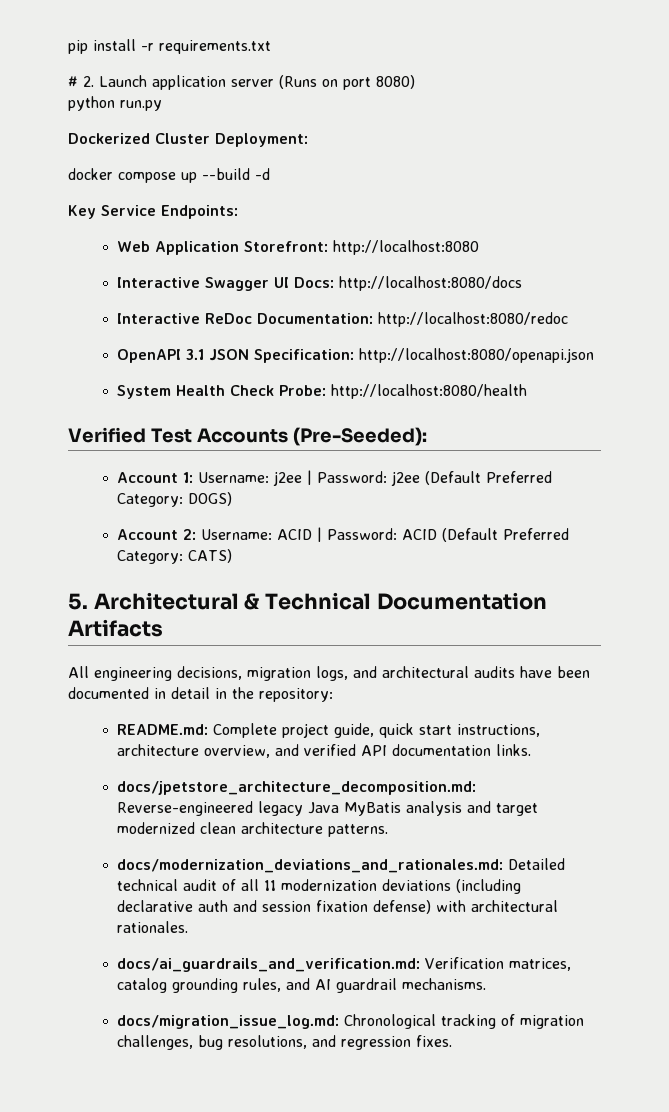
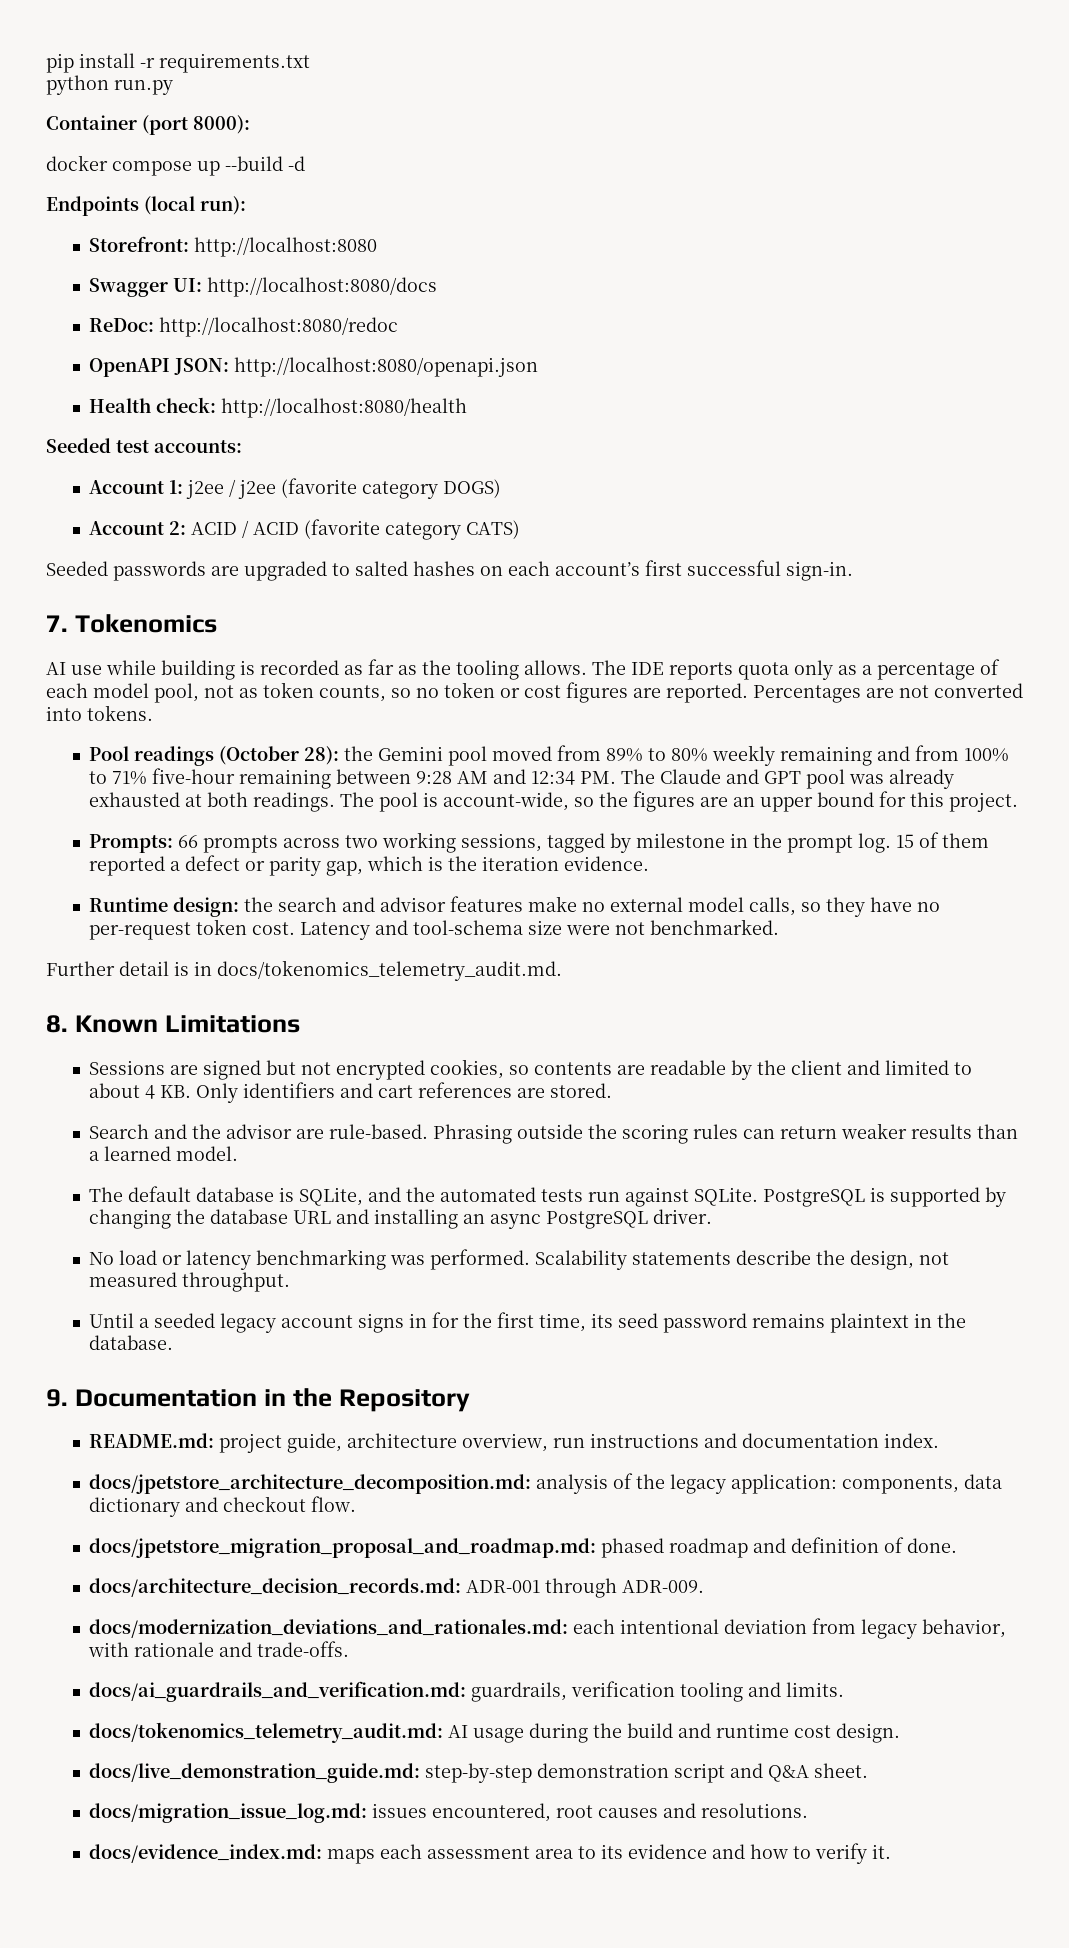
[68,75,415,90] // # 2. Launch application server (Runs on port 8080) -> (310, 63) none
[68,133,308,147] Dockerized Cluster Deployment: -> [46,115,250,135] Container (port 8000):
[68,205,238,219] [117,240,480,255] [117,276,523,291] [117,312,569,327] [117,348,595,363] [117,384,528,399] [68,427,427,446] [117,470,553,486] [117,492,233,507] [117,527,570,542] [117,549,233,564] [68,592,547,610] [68,619,163,637] [68,666,590,681] [68,687,333,702] Key Service Endpoints: // Web Application Storefront: http://localhost:8080 // Interactive Swagger UI Docs: http://localhost:8080/docs // Interactive ReDoc Documentation: http://localhost:8080/redoc // OpenAPI 3.1 JSON Specification: http://localhost:8080/openapi.json // System Health Check Probe: http://localhost:8080/health // Verified Test Accounts (Pre-Seeded): // Account 1: Username: j2ee | Password: j2ee (Default Preferred Category: DOGS) // Account 2: Username: ACID | Password: ACID (Default Preferred Category: CATS) // 5. Architectural & Technical Documentation Artifacts // All engineering decisions, migration logs, and architectural audits have been documented in detail in the repository: -> [46,196,246,216] [88,236,377,257] [88,277,437,297] [88,317,398,337] [88,357,538,377] [88,397,467,418] [46,438,242,453] [88,478,501,499] [88,519,520,540] [46,560,853,581] [46,614,217,633] [46,659,1000,680] [46,682,1023,703] [46,705,153,721] [88,745,1009,766] [88,768,954,789] [88,791,1018,812] [88,832,989,853] [88,855,649,876] [88,896,940,917] [88,919,779,940] [46,960,562,981] [46,1015,300,1033] [88,1059,972,1080] [88,1082,612,1103] [88,1123,1018,1144] [88,1146,238,1161] [88,1186,1006,1207] [88,1209,712,1229] [88,1249,949,1270] [88,1272,290,1292] [88,1312,966,1333] [88,1335,173,1350] [46,1388,470,1412] Endpoints (local run): // Storefront: http://localhost:8080 // Swagger UI: http://localhost:8080/docs // ReDoc: http://localhost:8080/redoc // OpenAPI JSON: http://localhost:8080/openapi.json // Health check: http://localhost:8080/health // Seeded test accounts: // Account 1: j2ee / j2ee (favorite category DOGS) // Account 2: ACID / ACID (favorite category CATS) // Seeded passwords are upgraded to salted hashes on each account’s first successful sign-in. // 7. Tokenomics // AI use while building is recorded as far as the tooling allows. The IDE reports quota only as a percentage of each model pool, not as token counts, so no token or cost figures are reported. Percentages are not converted into tokens. // Pool readings (October 28): the Gemini pool moved from 89% to 80% weekly remaining and from 100% to 71% five-hour remaining between 9:28 AM and 12:34 PM. The Claude and GPT pool was already exhausted at both readings. The pool is account-wide, so the figures are an upper bound for this project. // Prompts: 66 prompts across two working sessions, tagged by milestone in the prompt log. 15 of them reported a defect or parity gap, which is the iteration evidence. // Runtime design: the search and advisor features make no external model calls, so they have no per-request token cost. Latency and tool-schema size were not benchmarked. // Further detail is in docs/tokenomics_telemetry_audit.md. // 8. Known Limitations // Sessions are signed but not encrypted cookies, so contents are readable by the client and limited to about 4 KB. Only identifiers and cart references are stored. // Search and the advisor are rule-based. Phrasing outside the scoring rules can return weaker results than a learned model. // The default database is SQLite, and the automated tests run against SQLite. PostgreSQL is supported by changing the database URL and installing an async PostgreSQL driver. // No load or latency benchmarking was performed. Scalability statements describe the design, not measured throughput. // Until a seeded legacy account signs in for the first time, its seed password remains plaintext in the database. // 9. Documentation in the Repository
[213,723,278,738] Complete -> (214, 1440) none
[379,723,541,738] [117,744,532,758] [117,781,477,795] [117,801,539,816] [117,822,389,837] [117,858,566,873] [117,879,522,894] [117,900,559,914] [117,921,189,933] [117,957,572,972] [117,978,487,993] [117,1014,585,1029] [117,1035,453,1050] quick start instructions, architecture overview, and verified API documentation links. // docs/jpetstore_architecture_decomposition.md: Reverse-engineered legacy Java MyBatis analysis and target modernized clean architecture patterns. // docs/modernization_deviations_and_rationales.md: Detailed technical audit of all 11 modernization deviations (including declarative auth and session fixation defense) with architectural rationales. // docs/ai_guardrails_and_verification.md: Verification matrices, catalog grounding rules, and AI guardrail mechanisms. // docs/migration_issue_log.md: Chronological tracking of migration challenges, bug resolutions, and regression fixes. -> [346,1433,939,1452] [88,1473,1002,1494] [88,1496,356,1517] [88,1537,957,1558] [88,1578,704,1598] [88,1618,1006,1639] [87,1641,349,1657] [88,1681,844,1702] [88,1722,900,1743] [88,1763,868,1783] [88,1803,808,1823] [88,1843,891,1864] architecture overview, run instructions and documentation index. // docs/jpetstore_architecture_decomposition.md: analysis of the legacy application: components, data dictionary and checkout flow. // docs/jpetstore_migration_proposal_and_roadmap.md: phased roadmap and definition of done. // docs/architecture_decision_records.md: ADR-001 through ADR-009. // docs/modernization_deviations_and_rationales.md: each intentional deviation from legacy behavior, with rationale and trade-offs. // docs/ai_guardrails_and_verification.md: guardrails, verification tooling and limits. // docs/tokenomics_telemetry_audit.md: AI usage during the build and runtime cost design. // docs/live_demonstration_guide.md: step-by-step demonstration script and Q&A sheet. // docs/migration_issue_log.md: issues encountered, root causes and resolutions. // docs/evidence_index.md: maps each assessment area to its evidence and how to verify it.

